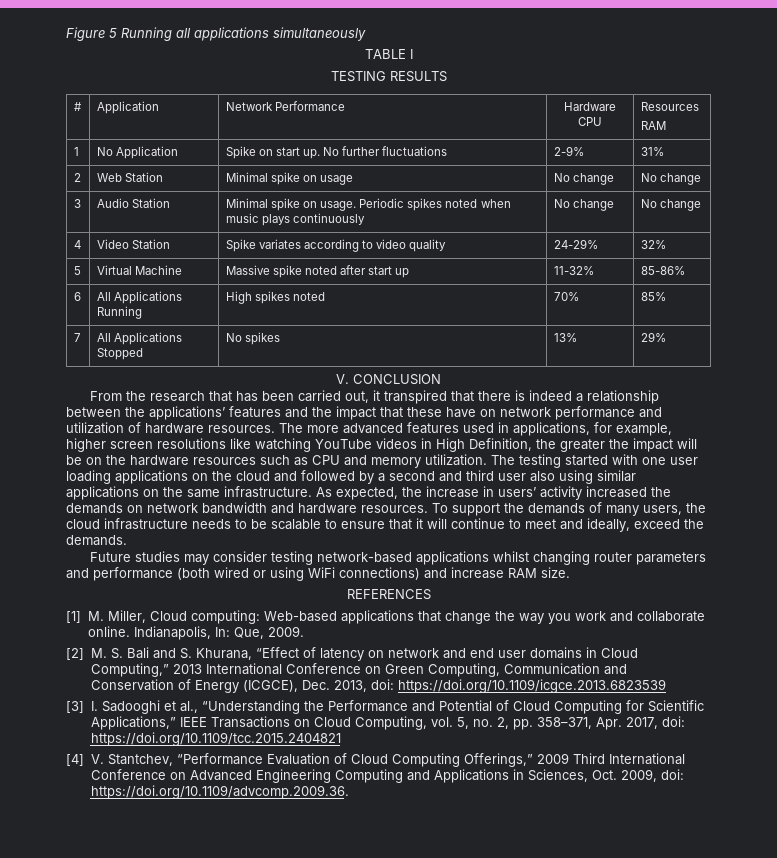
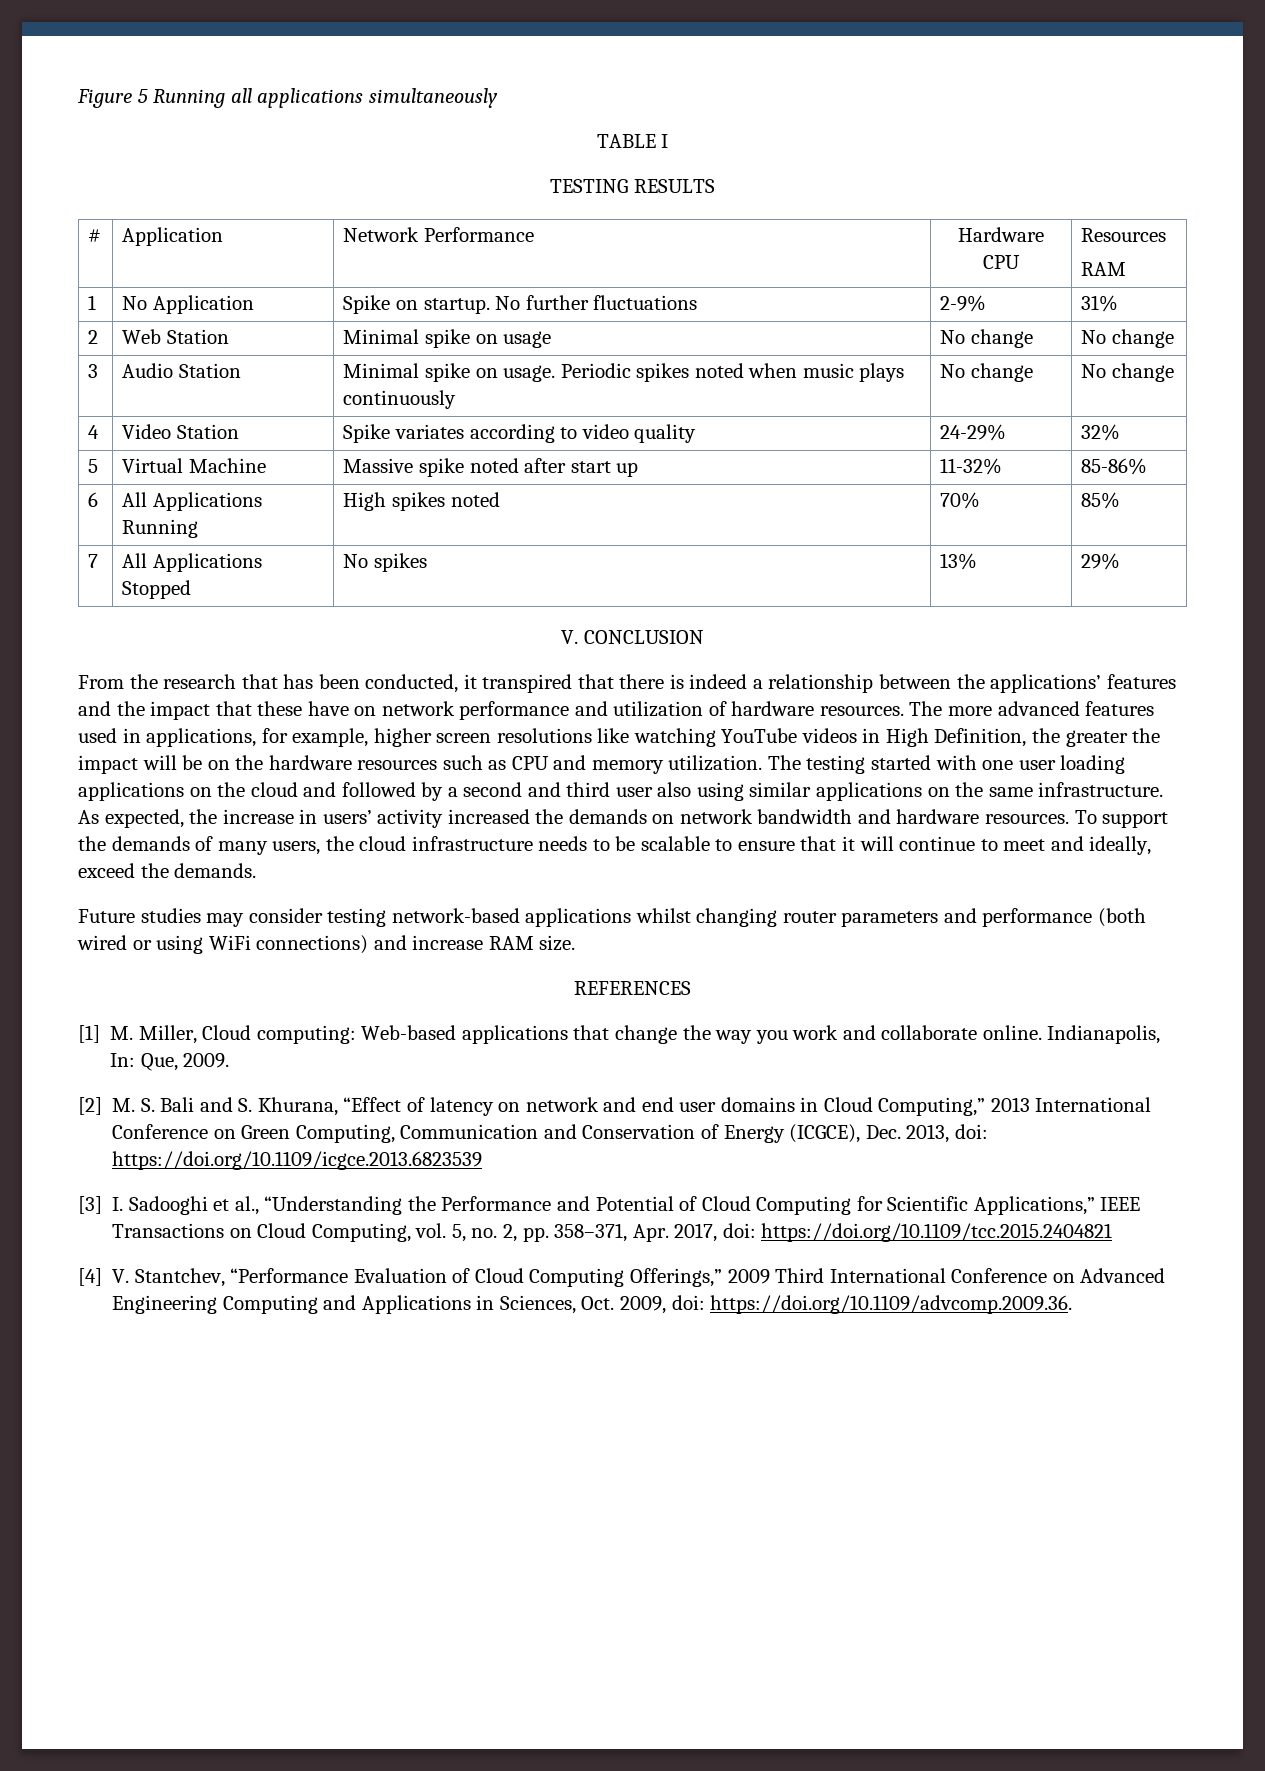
[275,147,321,159] start up. -> [423,298,490,314] startup.
[298,390,370,403] carried out, -> [365,674,459,693] conducted,

